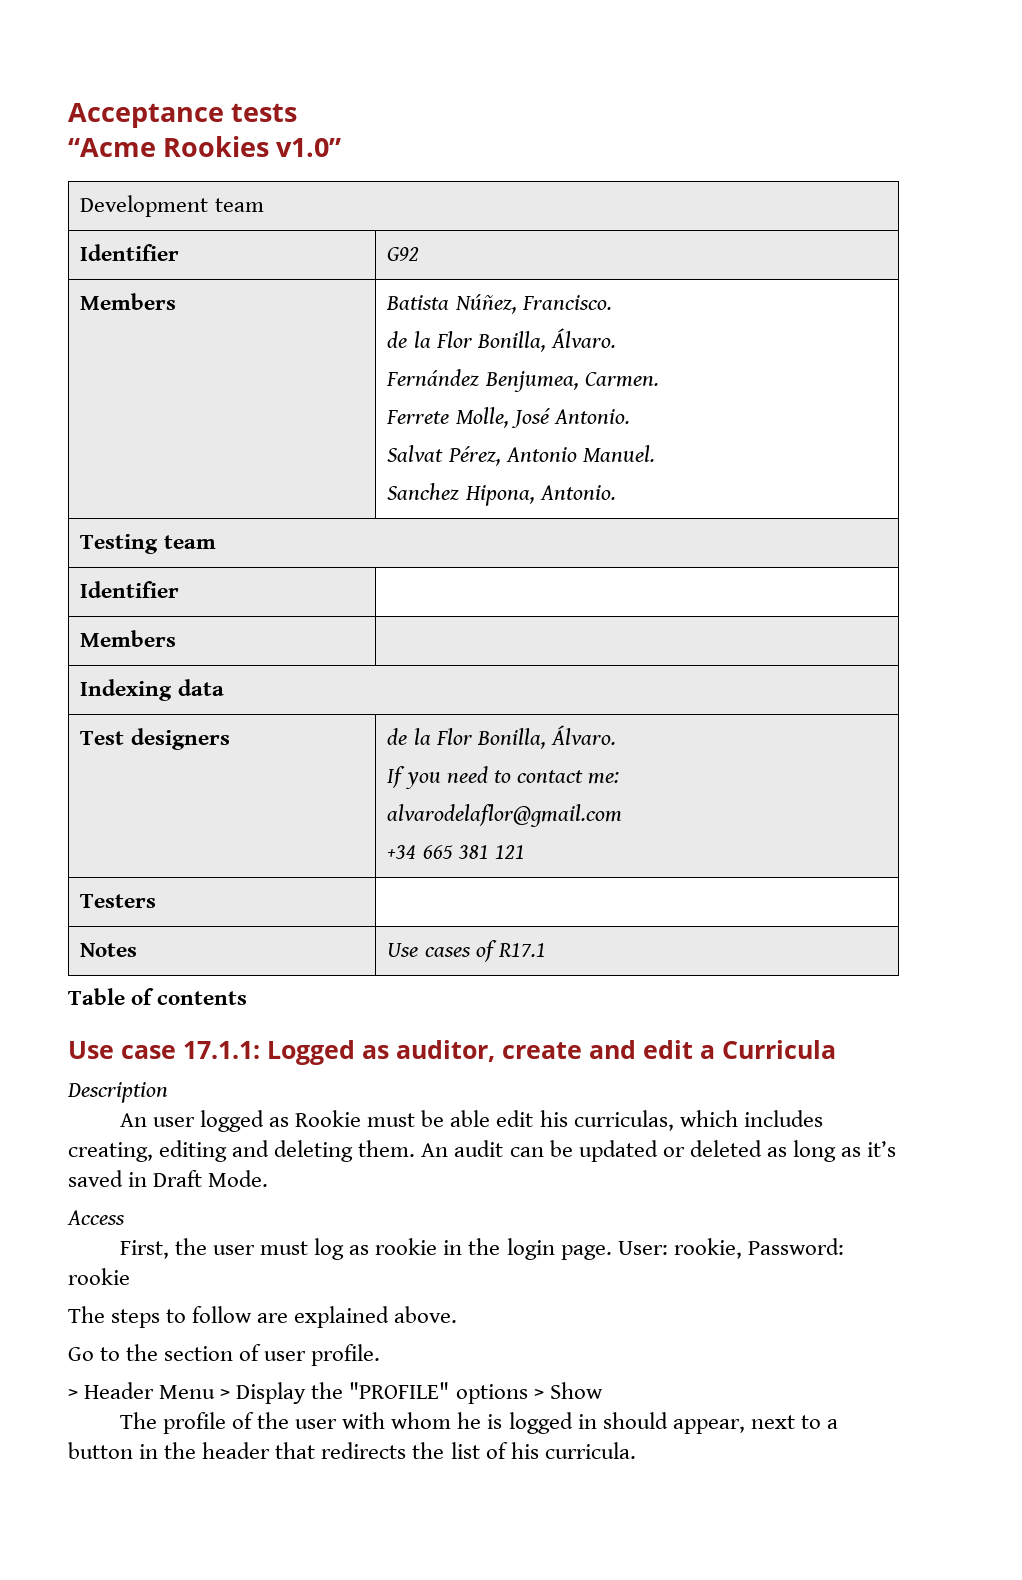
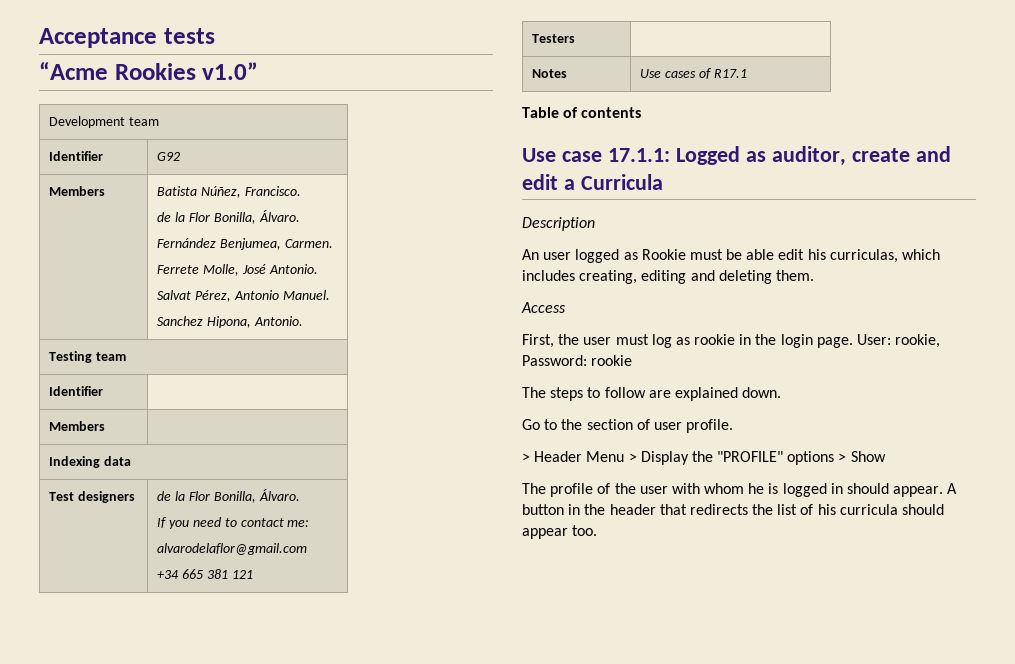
[421,1140,897,1162] [68,1170,269,1187] An audit can be updated or deleted as long as it’s saved in Draft Mode. -> (814, 275) none
[394,1306,458,1323] above. -> [742,387,782,398] down.
[672,1415,838,1434] appear, next to a -> [893,483,958,497] appear. A
[544,1442,636,1459] curricula. -> [839,504,945,515] [522,525,598,539] curricula should appear too.

